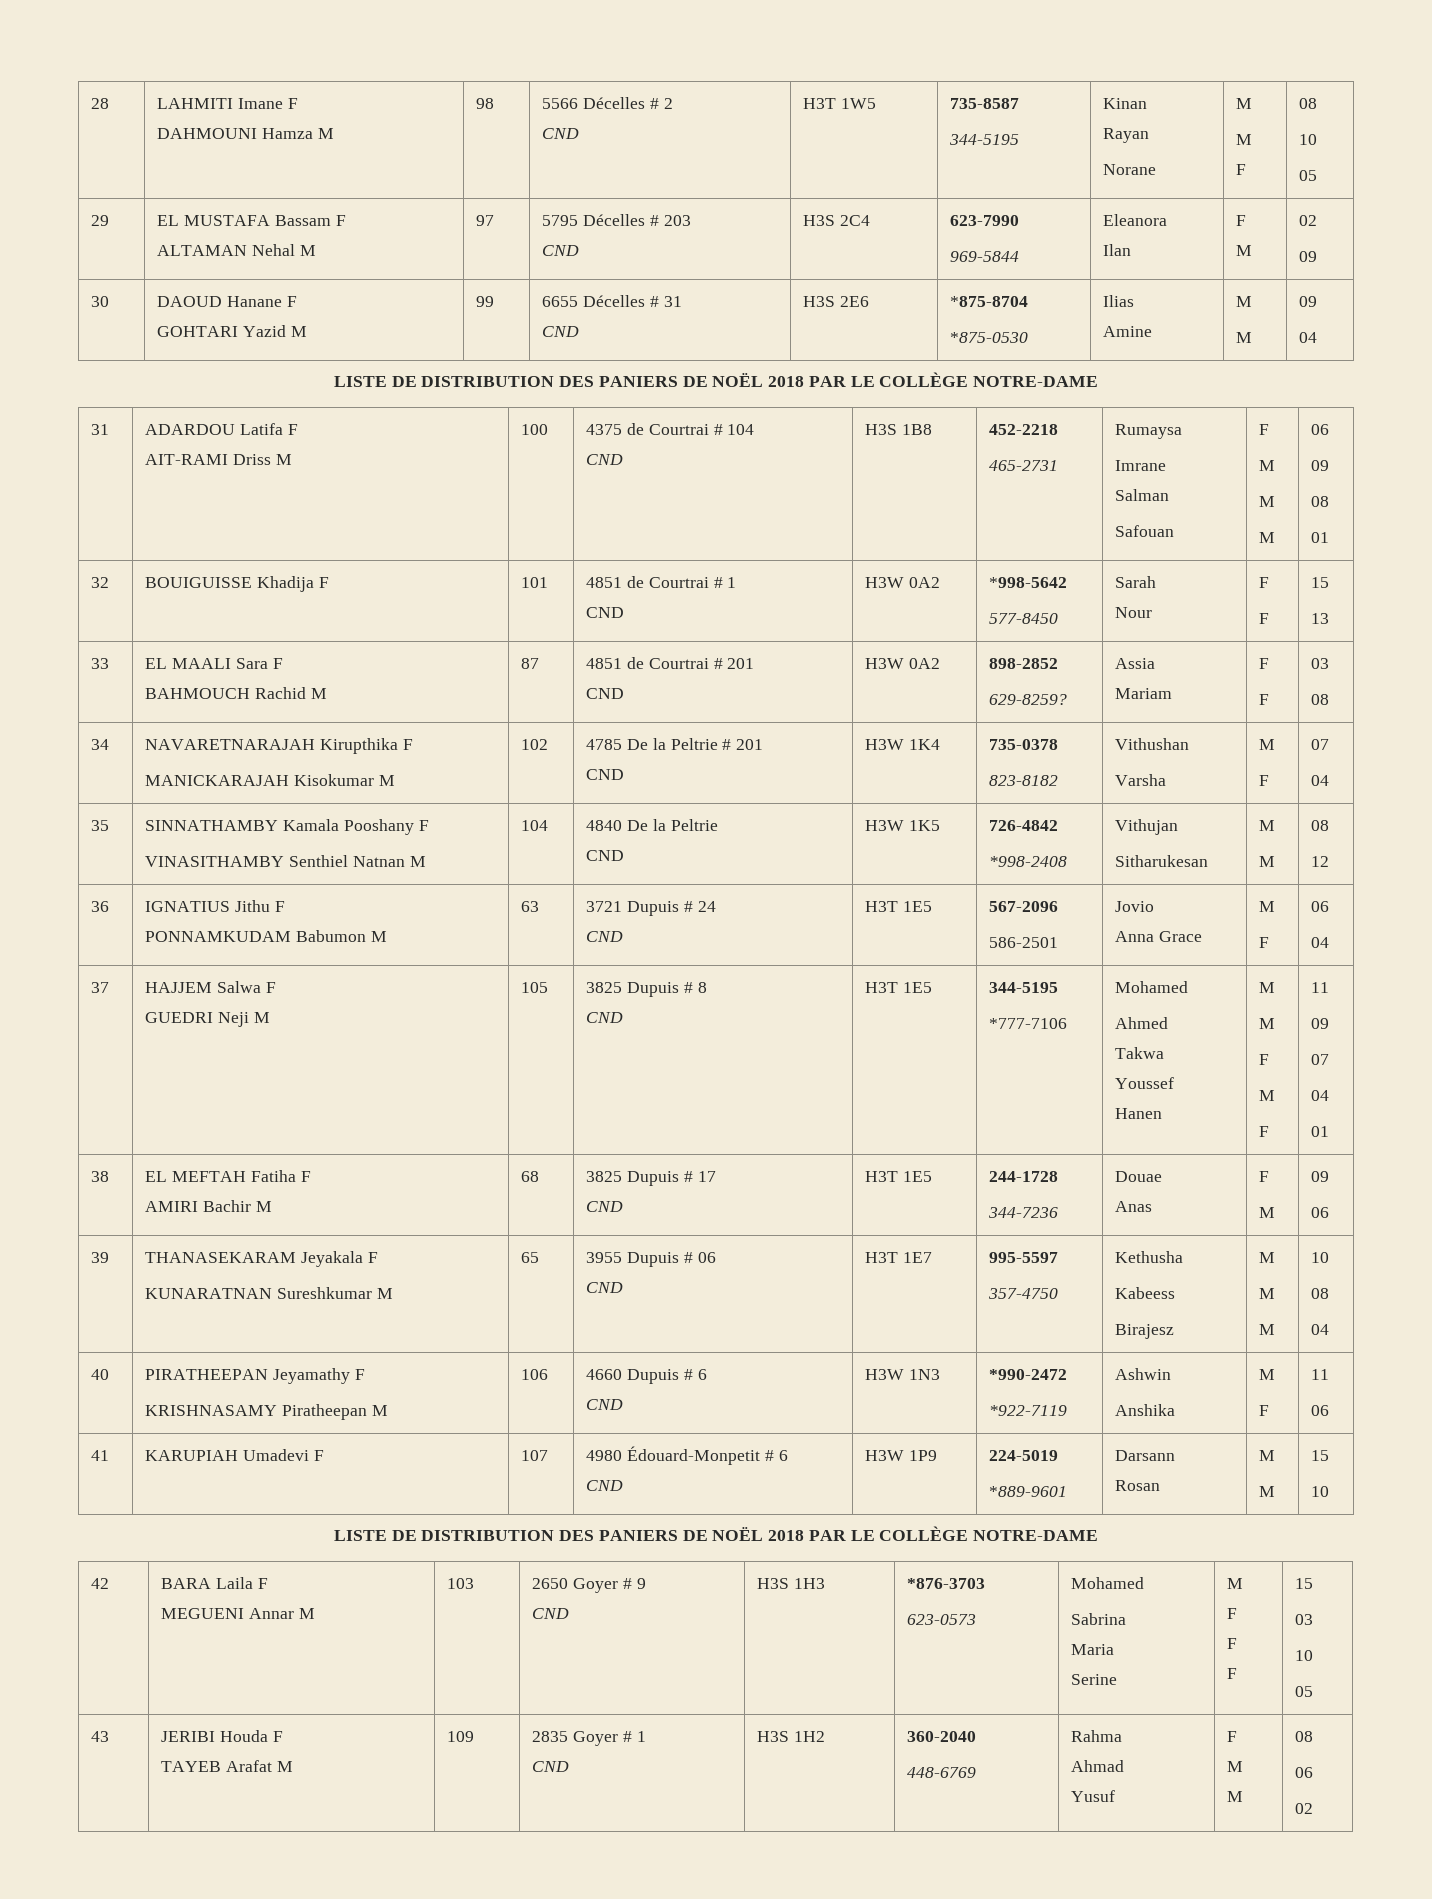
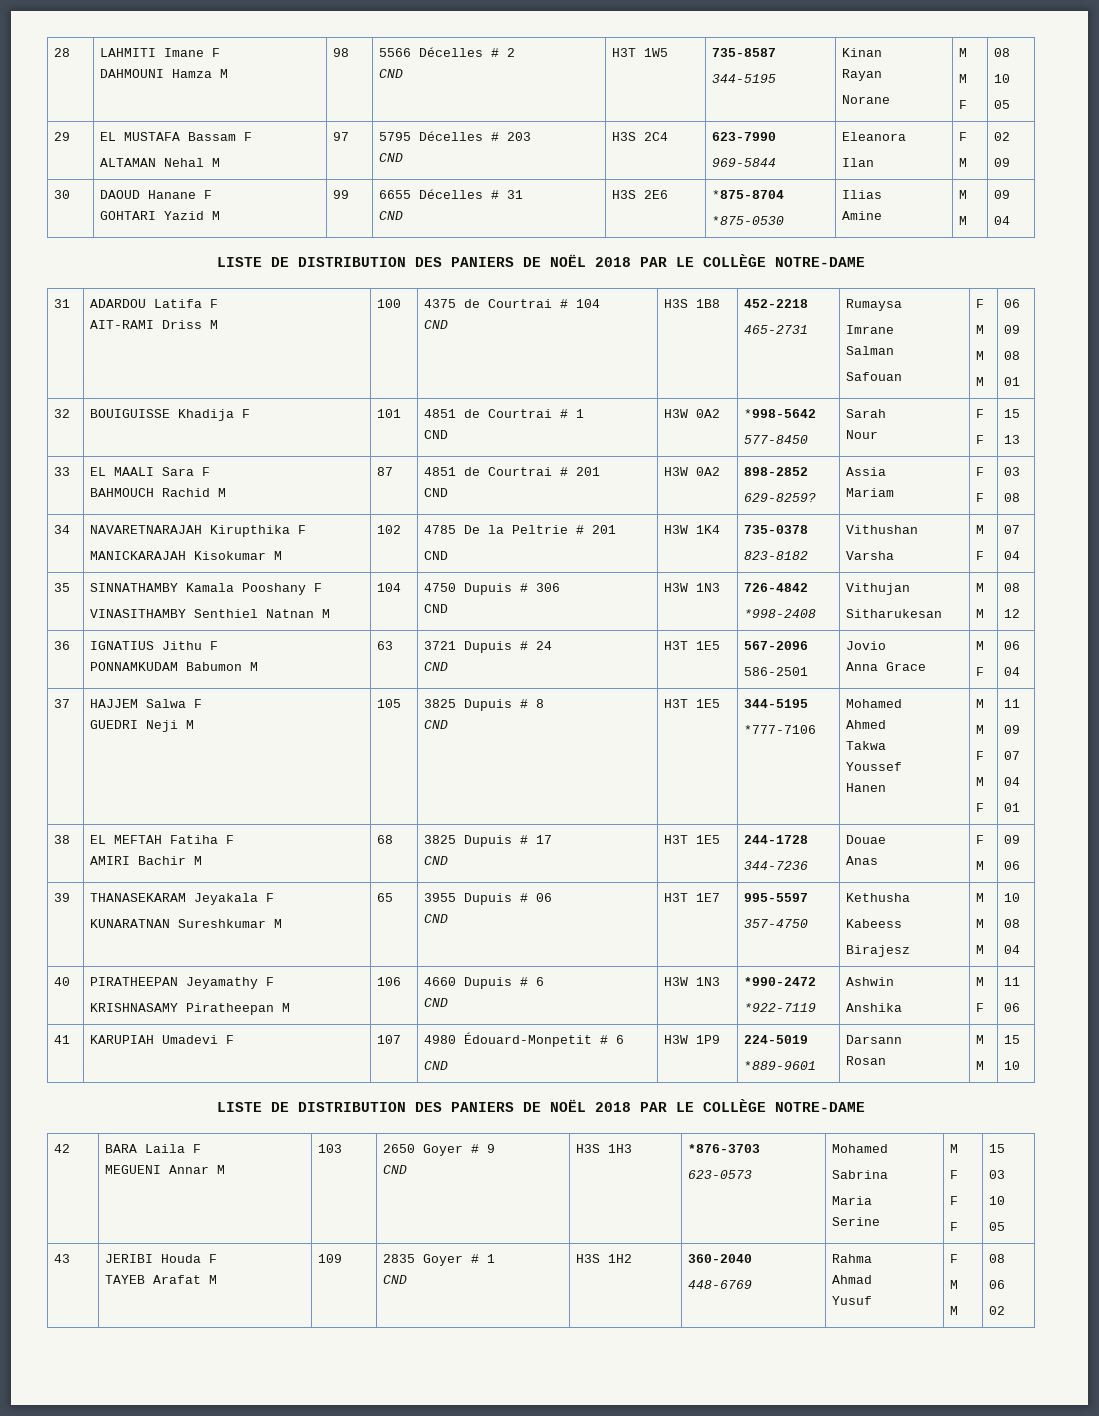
[586,819,718,831] [586,850,625,861] [865,820,941,831] 4840 De la Peltrie // CND | H3W 1K5 -> [424,583,561,595] [424,604,449,613] [664,583,721,592] 4750 Dupuis # 306 // CND | H3W 1N3

